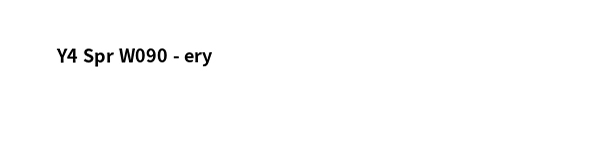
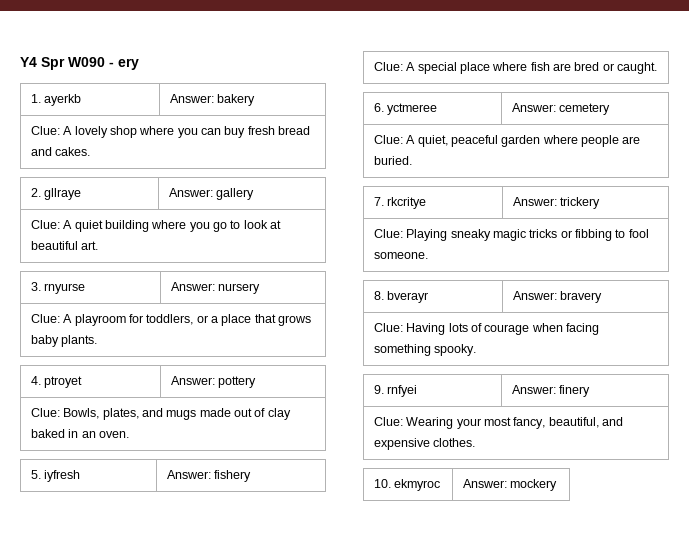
(214, 59) none -> [30,94,82,106] [169,94,256,106] [30,126,311,138] [30,147,91,156] [30,188,82,200] [168,188,255,200] [30,220,282,232] [30,241,99,250] [30,282,86,294] [170,282,261,294] [30,314,312,326] [30,335,98,347] [30,376,83,388] [170,376,257,388] [30,408,291,420] [30,429,129,438] [30,470,81,482] [166,470,252,482] [373,62,658,74] [373,103,438,115] [511,103,611,115] [373,135,641,147] [373,156,412,165] [373,197,427,209] [512,197,601,209] [373,229,649,241] [373,252,428,259] [373,291,429,303] [512,291,603,303] [373,323,600,335] [373,344,477,356] [373,385,418,397] [511,385,591,397] [373,417,624,429] [373,438,476,450] [373,479,441,491] [462,479,558,491] // 1. ayerkb | Answer: bakery // Clue: A lovely shop where you can buy fresh bread and cakes. // 2. gllraye | Answer: gallery // Clue: A quiet building where you go to look at beautiful art. // 3. rnyurse | Answer: nursery // Clue: A playroom for toddlers, or a place that grows baby plants. // 4. ptroyet | Answer: pottery // Clue: Bowls, plates, and mugs made out of clay baked in an oven. // 5. iyfresh | Answer: fishery // Clue: A special place where fish are bred or caught. // 6. yctmeree | Answer: cemetery // Clue: A quiet, peaceful garden where people are buried. // 7. rkcritye | Answer: trickery // Clue: Playing sneaky magic tricks or fibbing to fool someone. // 8. bverayr | Answer: bravery // Clue: Having lots of courage when facing something spooky. // 9. rnfyei | Answer: finery // Clue: Wearing your most fancy, beautiful, and expensive clothes. // 10. ekmyroc | Answer: mockery

